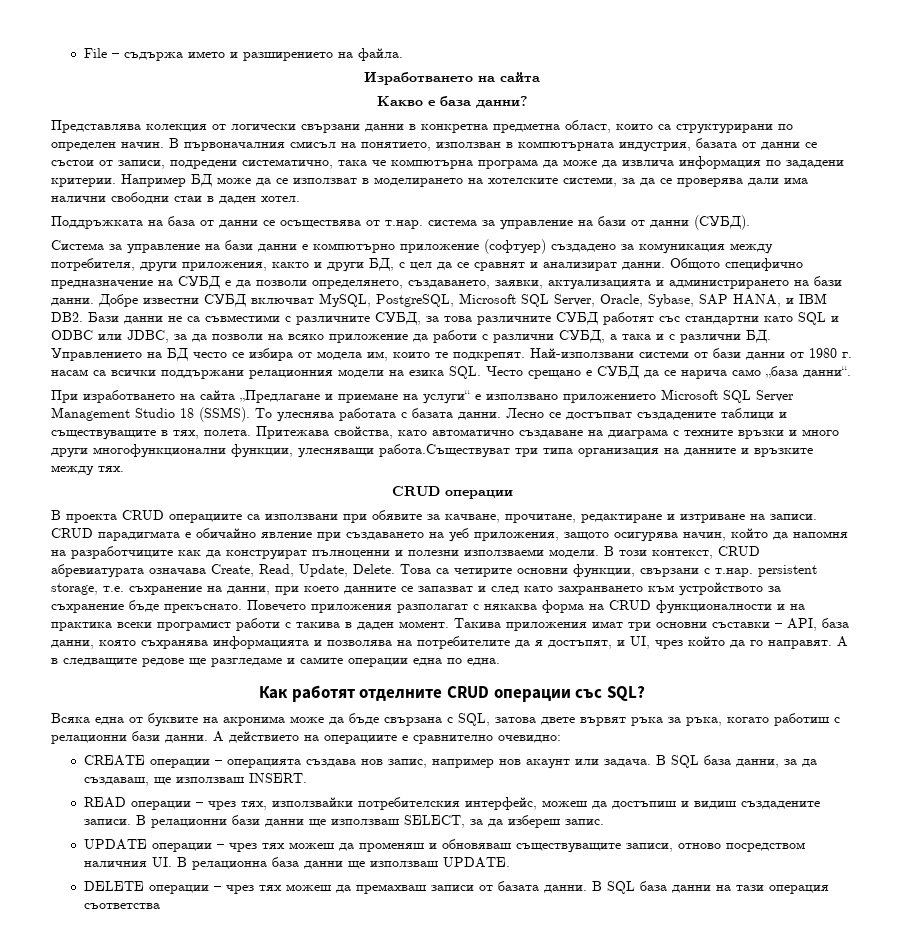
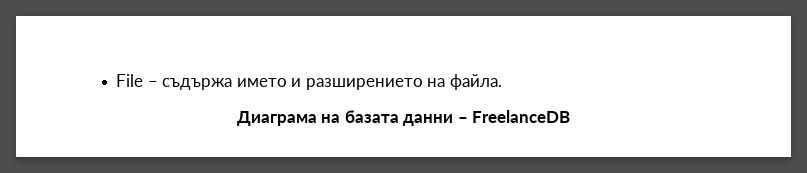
[364,71,540,85] [376,96,528,108] [51,120,793,134] [51,138,817,152] [51,156,844,169] [51,174,808,187] [51,192,300,204] [51,215,750,230] [51,239,773,254] [51,258,803,272] [51,276,842,290] [51,293,827,307] [51,312,839,325] [51,330,771,343] [51,348,852,361] [51,366,851,379] [51,389,794,404] [51,407,787,422] [51,426,839,440] [51,444,813,458] [51,465,124,476] [391,486,513,499] [51,510,817,523] [51,528,848,542] [51,546,760,560] [51,564,817,578] [51,582,781,596] [51,600,805,614] [51,618,849,631] [51,636,848,649] [51,657,500,667] [259,685,645,702] [51,713,840,727] [51,731,561,744] [83,755,817,769] [83,773,307,786] [83,797,820,810] [83,815,604,828] [83,839,805,853] [83,857,510,870] [83,881,829,894] [83,903,160,909] Изработването на сайта // Какво е база данни? // Представлява колекция от логически свързани данни в конкретна предметна област, които са структурирани по определен начин. В първоначалния смисъл на понятието, използван в компютърната индустрия, базата от данни се състои от записи, подредени систематично, така че компютърна програма да може да извлича информация по зададени критерии. Например БД може да се използват в моделирането на хотелските системи, за да се проверява дали има налични свободни стаи в даден хотел. // Поддръжката на база от данни се осъществява от т.нар. система за управление на бази от данни (СУБД). // Система за управление на бази данни е компютърно приложение (софтуер) създадено за комуникация между потребителя, други приложения, както и други БД, с цел да се сравнят и анализират данни. Общото специфично предназначение на СУБД е да позволи определянето, създаването, заявки, актуализацията и администрирането на бази данни. Добре известни СУБД включват MySQL, PostgreSQL, Microsoft SQL Server, Oracle, Sybase, SAP HANA, и IBM DB2. Бази данни не са съвместими с различните СУБД, за това различните СУБД работят със стандартни като SQL и ODBC или JDBC, за да позволи на всяко приложение да работи с различни СУБД, а така и с различни БД. Управлението на БД често се избира от модела им, които те подкрепят. Най-използвани системи от бази данни от 1980 г. насам са всички поддържани релационния модели на езика SQL. Често срещано е СУБД да се нарича само „база данни“. // При изработването на сайта „Предлагане и приемане на услуги“ е използвано приложението Microsoft SQL Server Management Studio 18 (SSMS). То улеснява работата с базата данни. Лесно се достъпват създадените таблици и съществуващите в тях, полета. Притежава свойства, като автоматично създаване на диаграма с техните връзки и много други многофункционални функции, улесняващи работа.Съществуват три типа организация на данните и връзките между тях. // CRUD операции // В проекта CRUD операциите са използвани при обявите за качване, прочитане, редактиране и изтриване на записи. CRUD парадигмата е обичайно явление при създаването на уеб приложения, защото осигурява начин, който да напомня на разработчиците как да конструират пълноценни и полезни използваеми модели. В този контекст, CRUD абревиатурата означава Create, Read, Update, Delete. Това са четирите основни функции, свързани с т.нар. persistent storage, т.е. съхранение на данни, при което данните се запазват и след като захранването към устройството за съхранение бъде прекъснато. Повечето приложения разполагат с някаква форма на CRUD функционалности и на практика всеки програмист работи с такива в даден момент. Такива приложения имат три основни съставки – API, база данни, която съхранява информацията и позволява на потребителите да я достъпят, и UI, чрез който да го направят. А в следващите редове ще разгледаме и самите операции една по една. // Как работят отделните CRUD операции със SQL? // Всяка една от буквите на акронима може да бъде свързана с SQL, затова двете вървят ръка за ръка, когато работиш с релационни бази данни. А действието на операциите е сравнително очевидно: // CREATE операции – операцията създава нов запис, например нов акаунт или задача. В SQL база данни, за да създаваш, ще използваш INSERT. // READ операции – чрез тях, използвайки потребителския интерфейс, можеш да достъпиш и видиш създадените записи. В релационни бази данни ще използваш SELECT, за да избереш запис. // UPDATE операции – чрез тях можеш да променяш и обновяваш съществуващите записи, отново посредством наличния UI. В релационна база данни ще използваш UPDATE. // DELETE операции – чрез тях можеш да премахваш записи от базата данни. В SQL база данни на тази операция съответства -> [236,110,571,126] Диаграма на базата данни – FreelanceDB

